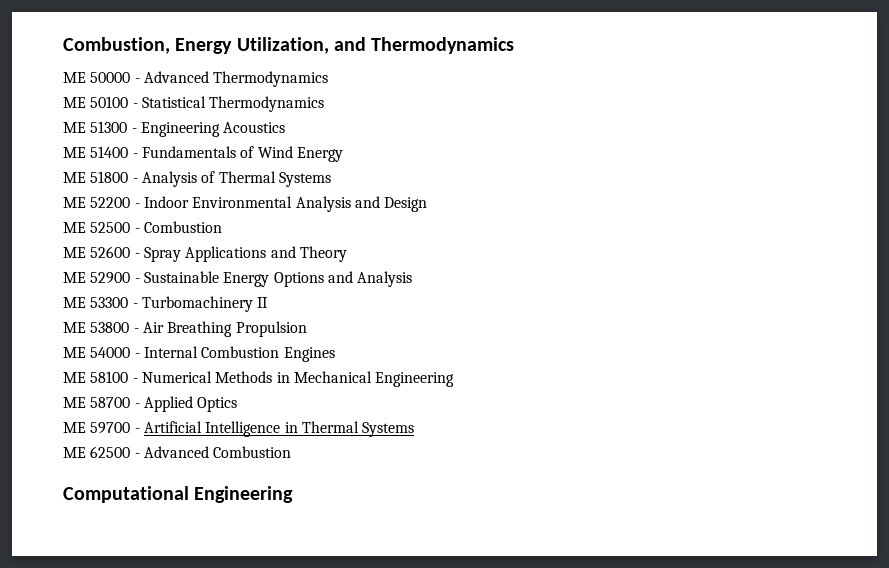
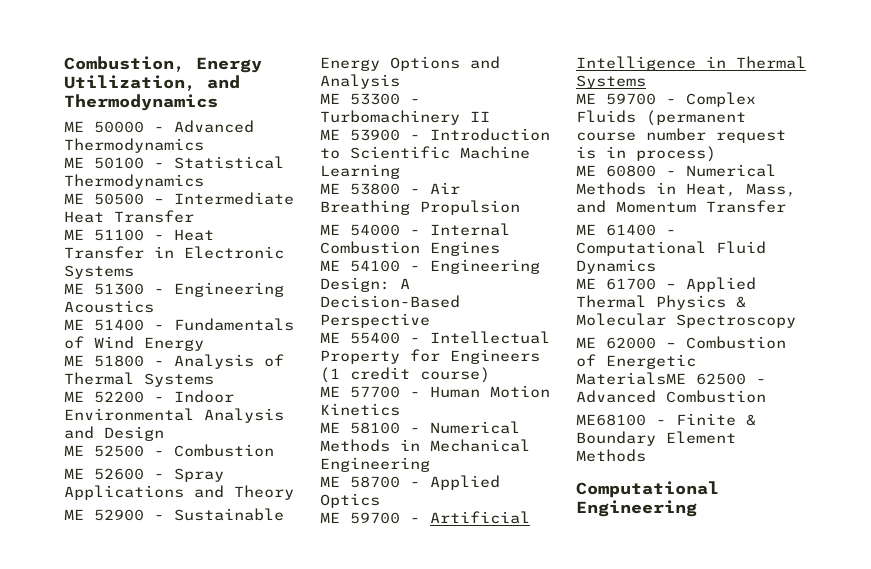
(325, 104) none -> [64,192,294,205] [64,210,194,223] [64,229,214,241] [64,246,284,259] [64,265,134,279] // ME 50500 – Intermediate Heat Transfer // ME 51100 - Heat Transfer in Electronic Systems
(269, 302) none -> [320,128,550,141] [320,146,530,159] [320,164,400,179] // ME 53900 - Introduction to Scientific Machine Learning
(335, 354) none -> [320,259,540,274] [320,277,410,292] [320,295,460,308] [320,313,430,328] [320,331,550,344] [320,349,540,364] [320,367,490,383] [320,385,550,398] [320,403,400,416] // ME 54100 - Engineering Design: A Decision-Based Perspective // ME 55400 - Intellectual Property for Engineers (1 credit course) // ME 57700 - Human Motion Kinetics
[90,446,292,458] 62500 - Advanced Combustion -> [606,92,756,107] [576,110,746,126] [576,128,786,143] [576,146,716,162] [576,164,776,177] [576,182,796,197] [576,200,786,213] [576,224,676,236] [576,241,766,256] [576,259,656,274] [576,277,756,292] [576,295,746,310] [576,313,796,328] [576,336,786,349] [576,354,696,369] [576,372,766,385] [576,390,766,403] [576,413,756,426] [576,431,736,446] [576,449,646,462] 59700 - Complex Fluids (permanent course number request is in process) // ME 60800 - Numerical Methods in Heat, Mass, and Momentum Transfer // ME 61400 - Computational Fluid Dynamics // ME 61700 – Applied Thermal Physics & Molecular Spectroscopy // ME 62000 – Combustion of Energetic MaterialsME 62500 - Advanced Combustion // ME68100 - Finite & Boundary Element Methods

